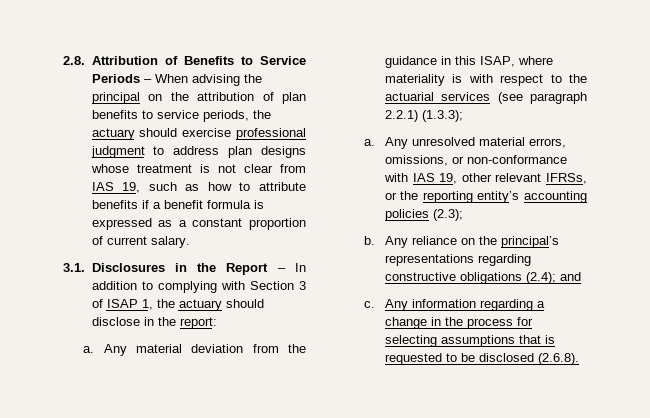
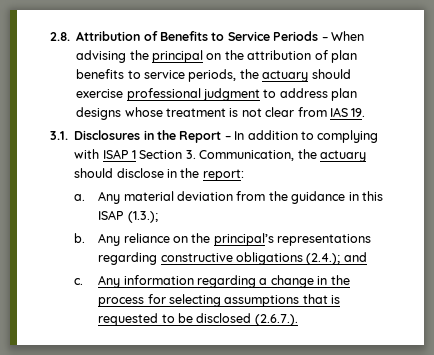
[122,182,306,193] [91,200,264,209] [91,218,306,230] [91,236,190,248] 19, such as how to attribute benefits if a benefit formula is expressed as a constant proportion of current salary. -> [351,108,366,117] 19.
[249,281,306,290] [91,299,153,310] Section 3 of ISAP 1, -> [102,149,295,161] ISAP 1 Section 3. Communication,
[479,56,553,67] [384,74,587,86] [384,92,587,104] [384,110,463,122] [364,137,566,149] [384,155,567,166] [383,173,587,184] [384,191,587,203] [384,209,463,221] ISAP, where materiality is with respect to the actuarial services (see paragraph 2.2.1) (1.3.3); // a. Any unresolved material errors, omissions, or non-conformance with IAS 19, other relevant IFRSs, or the reporting entity’s accounting policies (2.3); -> [98,210,158,223] ISAP (1.3.);
[525,272,556,284] (2.4); -> [306,253,341,265] (2.4.);
[537,353,579,365] (2.6.8). -> [254,314,298,326] (2.6.7.).

